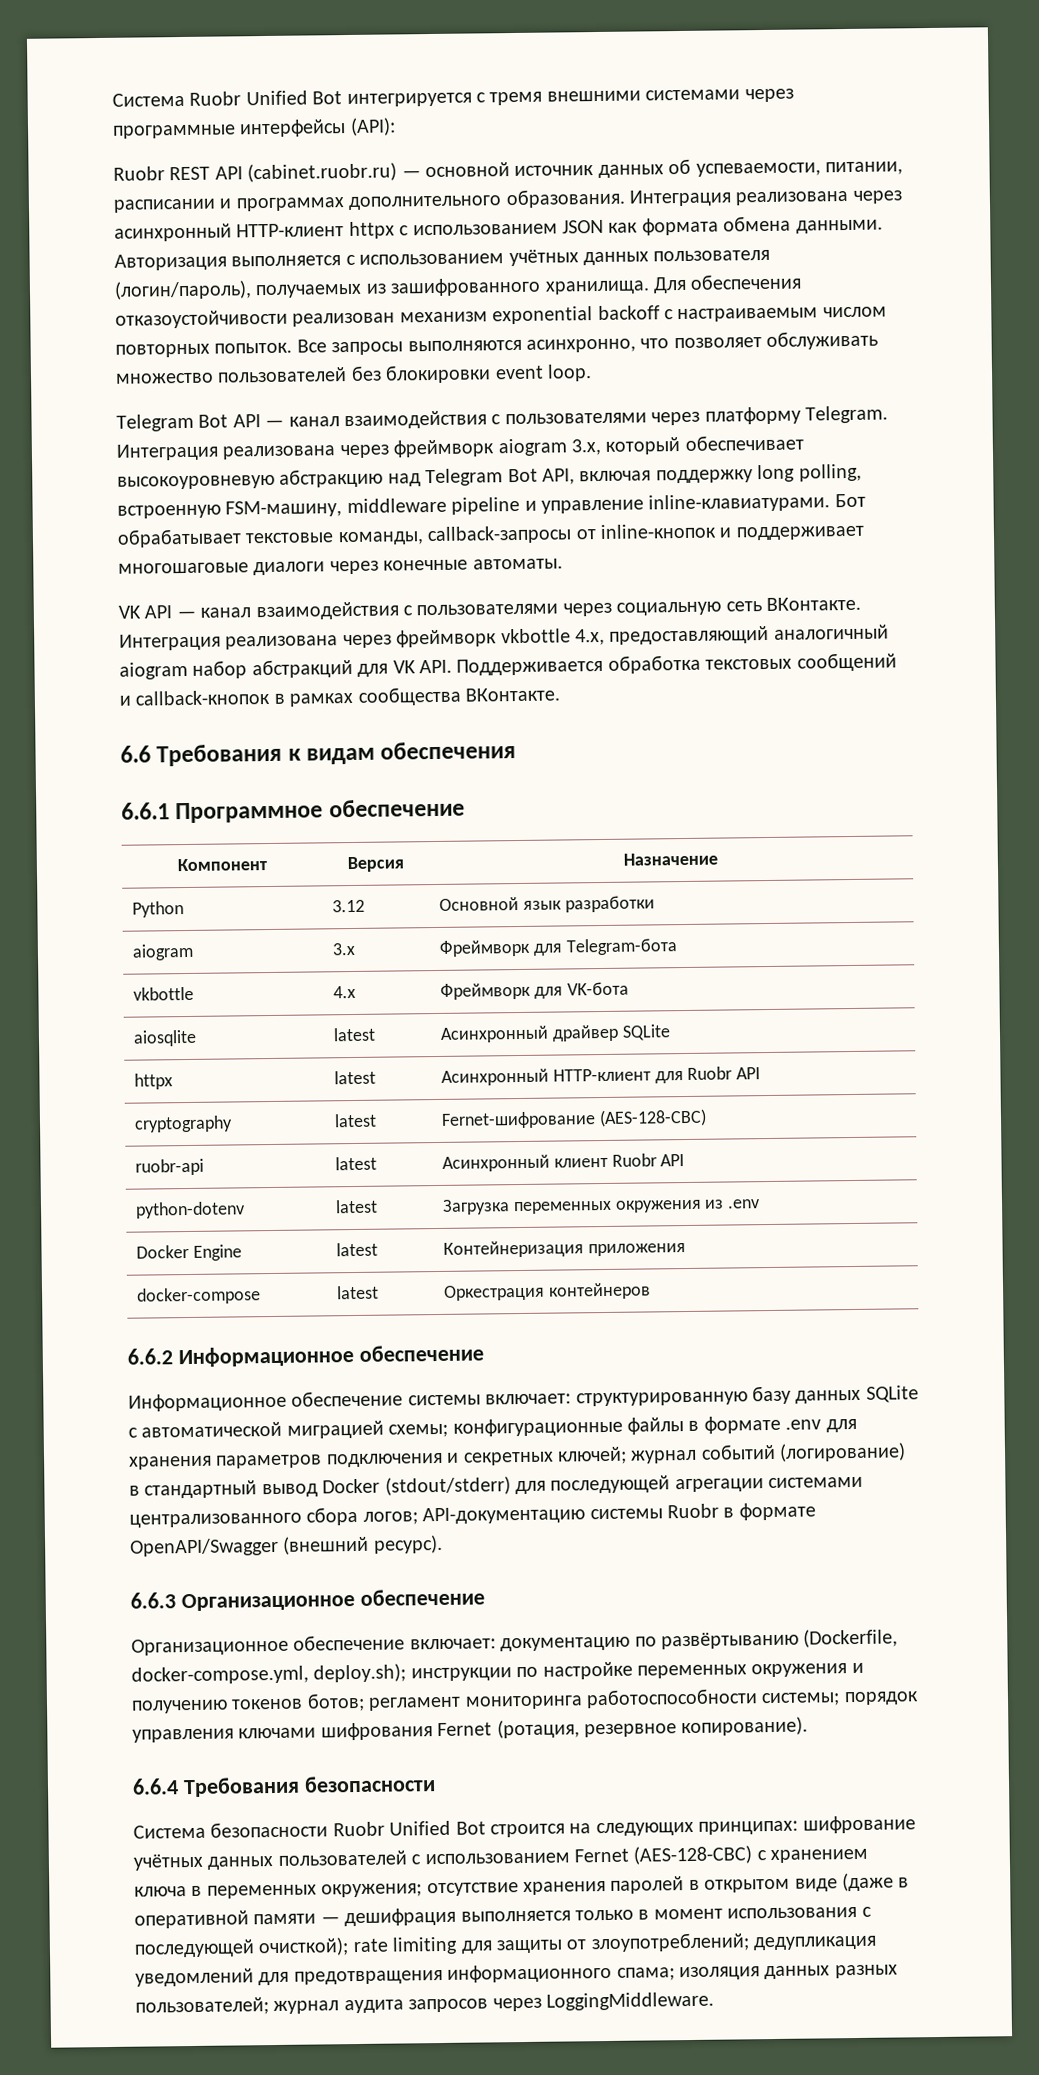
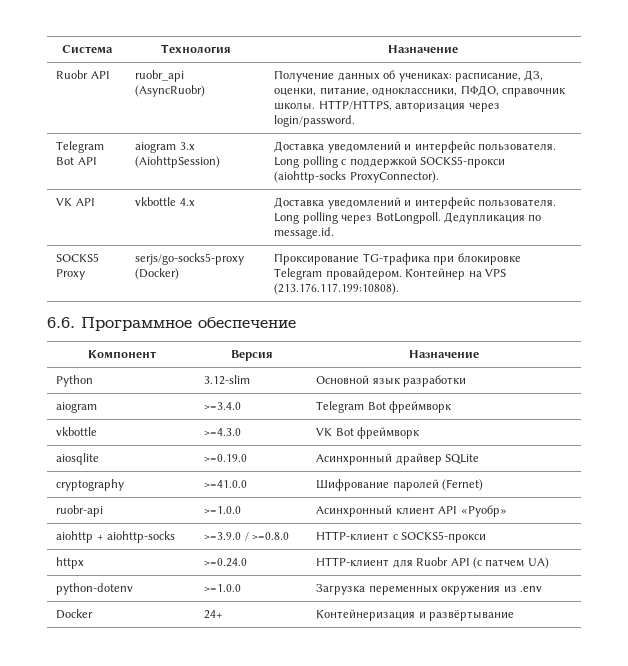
[112,88,794,108] [112,117,396,139] [113,158,903,183] [113,188,902,213] [114,215,883,242] [114,249,771,271] [114,273,803,300] [115,305,887,329] [115,330,879,358] [115,364,592,384] [116,405,888,432] [116,434,804,461] [117,463,862,490] [117,493,866,519] [117,523,865,548] [118,558,563,576] [118,596,861,621] [119,624,889,651] [119,652,897,680] [119,686,560,707] [120,741,517,767] [121,802,170,820] Система Ruobr Unified Bot интегрируется с тремя внешними системами через программные интерфейсы (API): // Ruobr REST API (cabinet.ruobr.ru) — основной источник данных об успеваемости, питании, расписании и программах дополнительного образования. Интеграция реализована через асинхронный HTTP-клиент httpx с использованием JSON как формата обмена данными. Авторизация выполняется с использованием учётных данных пользователя (логин/пароль), получаемых из зашифрованного хранилища. Для обеспечения отказоустойчивости реализован механизм exponential backoff с настраиваемым числом повторных попыток. Все запросы выполняются асинхронно, что позволяет обслуживать множество пользователей без блокировки event loop. // Telegram Bot API — канал взаимодействия с пользователями через платформу Telegram. Интеграция реализована через фреймворк aiogram 3.x, который обеспечивает высокоуровневую абстракцию над Telegram Bot API, включая поддержку long polling, встроенную FSM-машину, middleware pipeline и управление inline-клавиатурами. Бот обрабатывает текстовые команды, callback-запросы от inline-кнопок и поддерживает многошаговые диалоги через конечные автоматы. // VK API — канал взаимодействия с пользователями через социальную сеть ВКонтакте. Интеграция реализована через фреймворк vkbottle 4.x, предоставляющий аналогичный aiogram набор абстракций для VK API. Поддерживается обработка текстовых сообщений и callback-кнопок в рамках сообщества ВКонтакте. // 6.6 Требования к видам обеспечения // 6.6.1 -> [62,45,113,54] [161,44,231,53] [387,45,458,53] [56,70,110,79] [135,70,185,82] [135,85,206,97] [274,70,544,82] [274,85,565,97] [274,100,500,112] [274,115,356,127] [56,141,105,153] [56,157,97,165] [135,142,195,153] [135,156,221,168] [274,141,556,153] [274,156,505,168] [274,171,439,183] [56,198,95,206] [135,197,195,206] [274,197,556,209] [274,212,542,224] [274,227,335,239] [56,253,100,262] [56,269,86,280] [135,253,245,265] [135,268,180,280] [274,253,521,265] [274,268,506,280] [274,283,400,295] [47,317,75,328] Система | Технология | Назначение // Ruobr API | ruobr_api (AsyncRuobr) | Получение данных об учениках: расписание, ДЗ, оценки, питание, одноклассники, ПФДО, справочник школы. HTTP/HTTPS, авторизация через login/password. // Telegram Bot API | aiogram 3.x (AiohttpSession) | Доставка уведомлений и интерфейс пользователя. Long polling с поддержкой SOCKS5-прокси (aiohttp-socks ProxyConnector). // VK API | vkbottle 4.x | Доставка уведомлений и интерфейс пользователя. Long polling через BotLongpoll. Дедупликация по message.id. // SOCKS5 Proxy | serjs/go-socks5-proxy (Docker) | Проксирование TG-трафика при блокировке Telegram провайдером. Контейнер на VPS (213.176.117.199:10808). // 6.6.
[331,899,365,913] 3.12 -> [204,375,251,385] 3.12-slim
[331,942,355,956] [438,938,678,957] [132,986,194,1001] [332,985,356,999] [439,981,629,1000] 3.x | Фреймворк для Telegram-бота // vkbottle | 4.x | Фреймворк для VK-бота -> [204,402,242,410] [316,401,452,413] [56,427,98,436] [204,428,242,436] [316,427,420,439] >=3.4.0 | Telegram Bot фреймворк // vkbottle | >=4.3.0 | VK Bot фреймворк
[332,1027,376,1042] latest -> [204,454,248,462] >=0.19.0
(671, 1032) none -> [56,479,125,491] [204,480,248,488] [316,479,484,491] [56,505,104,517] [204,506,242,514] [316,505,507,517] [56,531,176,543] [204,532,290,541] [316,531,487,543] // cryptography | >=41.0.0 | Шифрование паролей (Fernet) // ruobr-api | >=1.0.0 | Асинхронный клиент API «Руобр» // aiohttp + aiohttp-socks | >=3.9.0 / >=0.8.0 | HTTP-клиент с SOCKS5-прокси
[333,1070,376,1085] [440,1068,549,1086] latest | Асинхронный -> [204,558,248,567] >=0.24.0 |
[133,1115,233,1133] [333,1113,377,1128] [440,1108,707,1129] [134,1158,204,1176] [334,1156,377,1171] [441,1153,686,1172] // cryptography | latest | Fernet-шифрование (AES-128-CBC) // ruobr-api | latest | Асинхронный клиент Ruobr API -> [472,557,549,569] (с патчем UA)
[334,1199,378,1214] latest -> [204,584,242,592] >=1.0.0
[192,1244,242,1261] [335,1242,378,1257] Engine | latest -> [204,610,224,619] | 24+
[587,1243,686,1257] [135,1287,261,1305] [335,1285,379,1300] [442,1282,651,1301] [127,1344,484,1368] [128,1385,919,1412] [128,1415,857,1439] [129,1442,907,1470] [129,1475,864,1499] [129,1502,816,1528] [130,1534,443,1557] [130,1588,485,1612] [131,1628,899,1656] [131,1661,864,1685] [131,1688,919,1714] [132,1716,809,1743] [132,1775,436,1798] [133,1815,916,1839] [133,1845,869,1871] [134,1872,910,1899] [134,1906,872,1929] [134,1932,877,1958] [135,1963,898,1987] [135,1991,714,2016] приложения // docker-compose | latest | Оркестрация контейнеров // 6.6.2 Информационное обеспечение // Информационное обеспечение системы включает: структурированную базу данных SQLite с автоматической миграцией схемы; конфигурационные файлы в формате .env для хранения параметров подключения и секретных ключей; журнал событий (логирование) в стандартный вывод Docker (stdout/stderr) для последующей агрегации системами централизованного сбора логов; API-документацию системы Ruobr в формате OpenAPI/Swagger (внешний ресурс). // 6.6.3 Организационное обеспечение // Организационное обеспечение включает: документацию по развёртыванию (Dockerfile, docker-compose.yml, deploy.sh); инструкции по настройке переменных окружения и получению токенов ботов; регламент мониторинга работоспособности системы; порядок управления ключами шифрования Fernet (ротация, резервное копирование). // 6.6.4 Требования безопасности // Система безопасности Ruobr Unified Bot строится на следующих принципах: шифрование учётных данных пользователей с использованием Fernet (AES-128-CBC) с хранением ключа в переменных окружения; отсутствие хранения паролей в открытом виде (даже в оперативной памяти — дешифрация выполняется только в момент использования с последующей очисткой); rate limiting для защиты от злоупотреблений; дедупликация уведомлений для предотвращения информационного спама; изоляция данных разных пользователей; журнал аудита запросов через LoggingMiddleware. -> [418,609,515,621] и развёртывание

